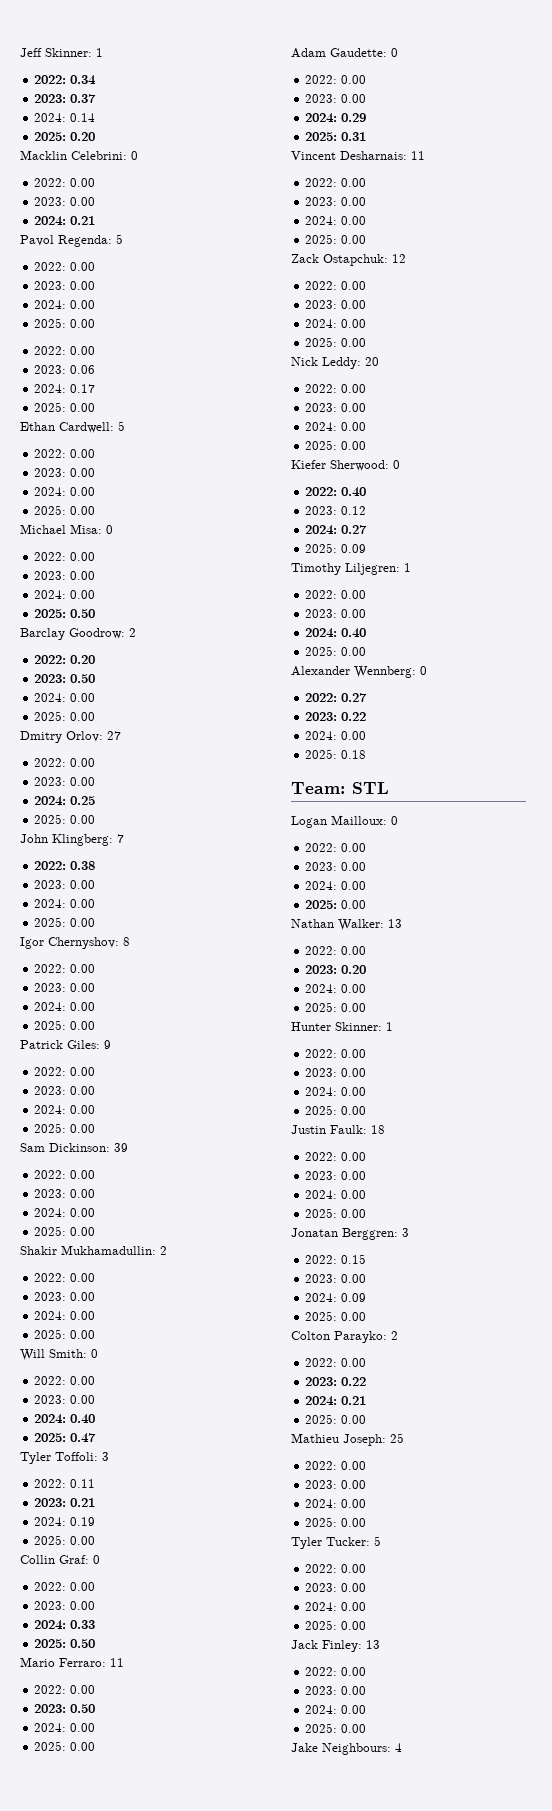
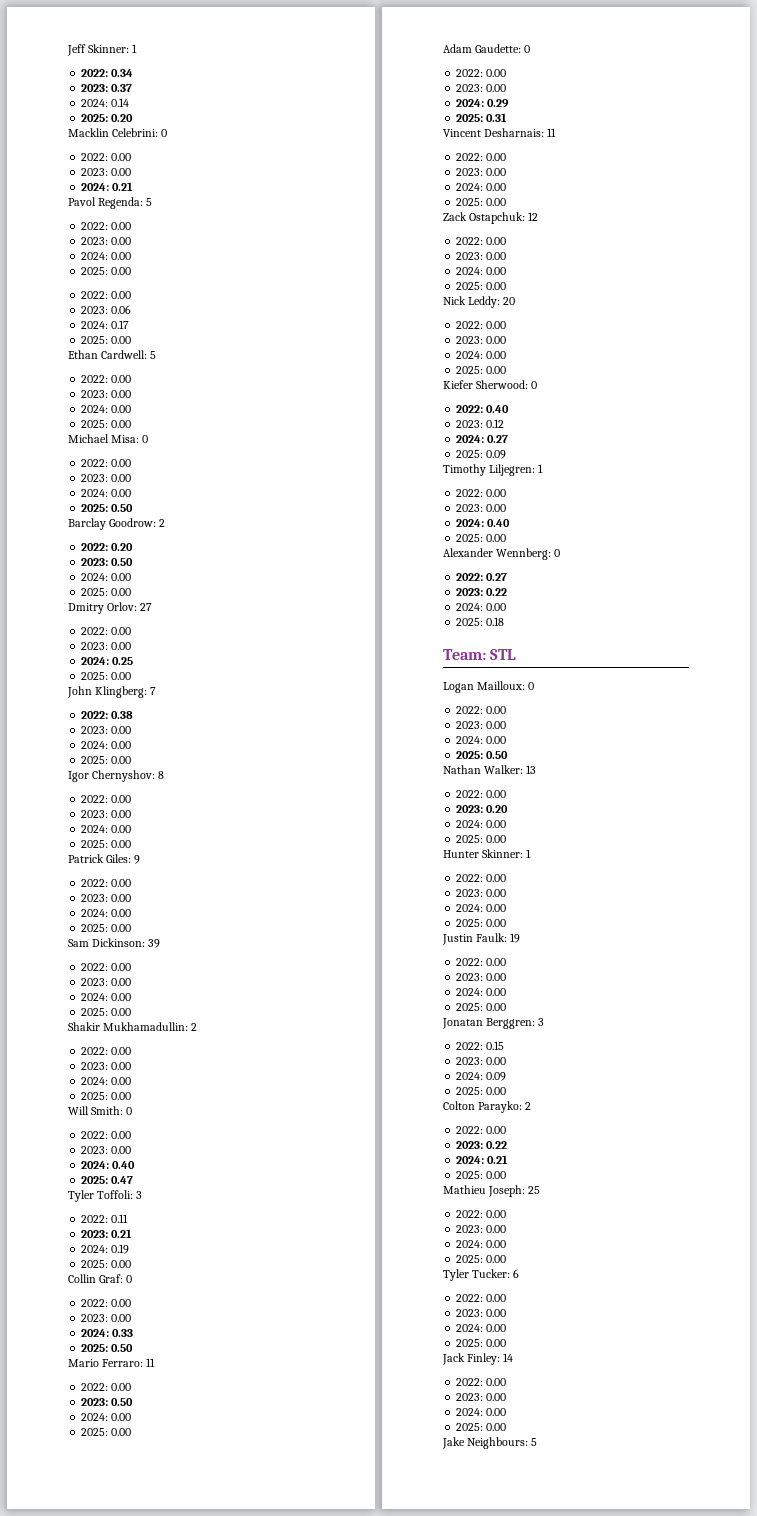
[341,900,367,909] 0.00 -> [486,751,509,759] 0.50
[371,1125,385,1134] 18 -> [510,933,521,943] 19
[374,1536,381,1546] 5 -> [513,1269,520,1278] 6
[366,1640,380,1649] 13 -> [503,1353,514,1362] 14
[395,1743,402,1752] 4 -> [531,1438,538,1446] 5

